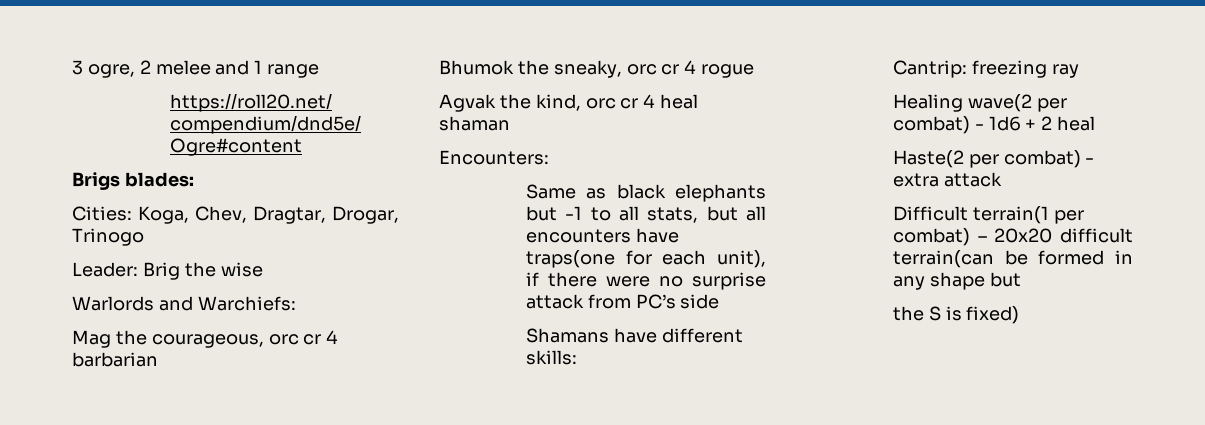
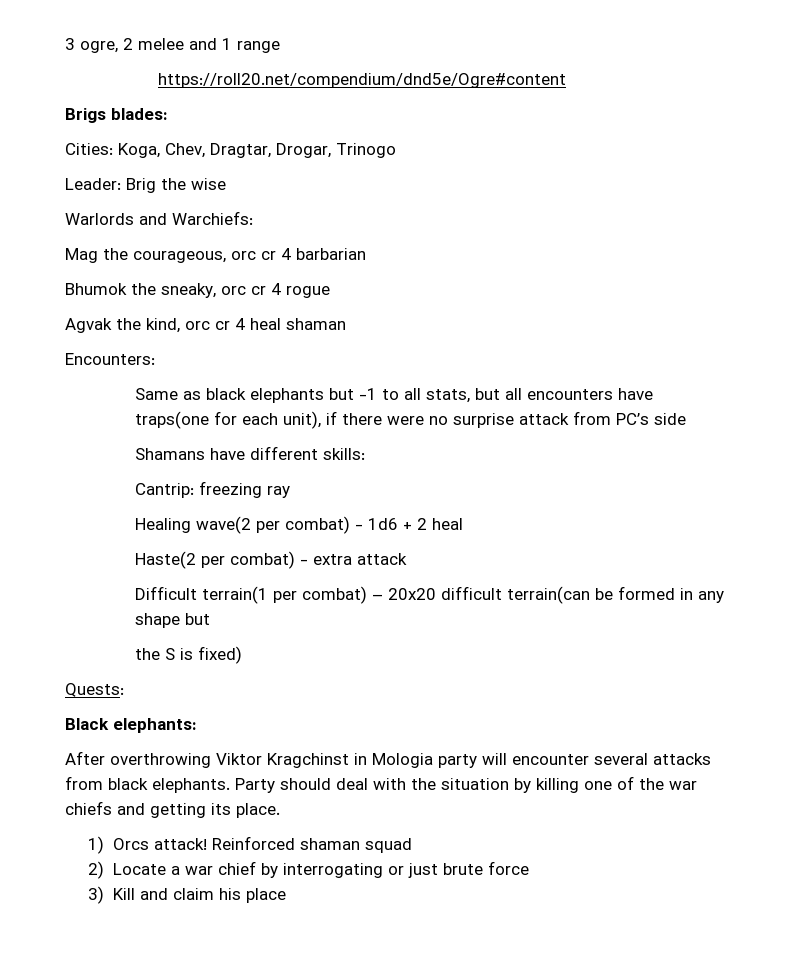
(1020, 315) none -> [65,683,124,697] [65,718,197,733] [65,751,711,768] [65,776,697,793] [65,801,280,818] [88,836,412,854] [88,861,529,879] [88,886,286,904] // Quests: // Black elephants: // After overthrowing Viktor Kragchinst in Mologia party will encounter several attacks from black elephants. Party should deal with the situation by killing one of the war chiefs and getting its place. // 1) Orcs attack! Reinforced shaman squad // 2) Locate a war chief by interrogating or just brute force // 3) Kill and claim his place

